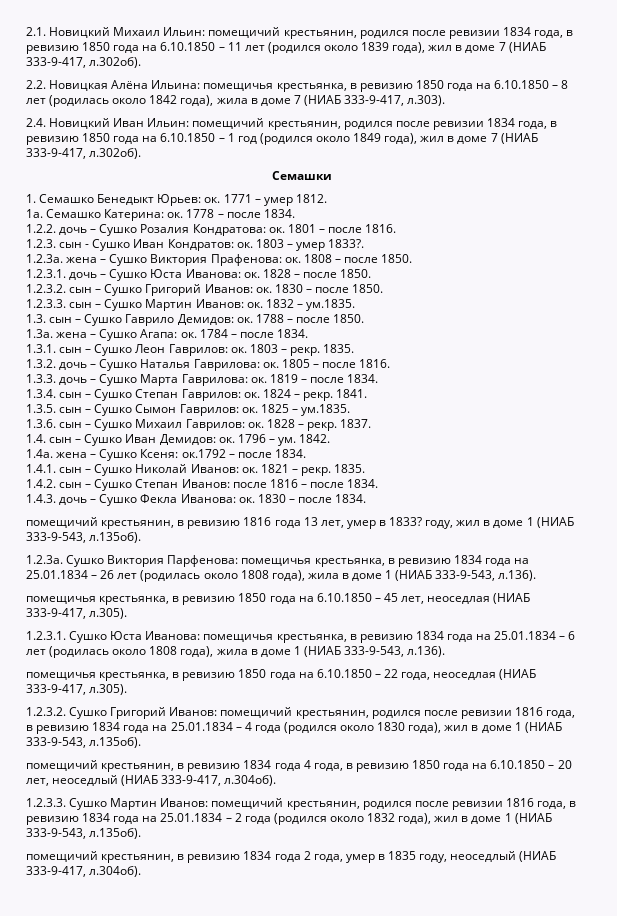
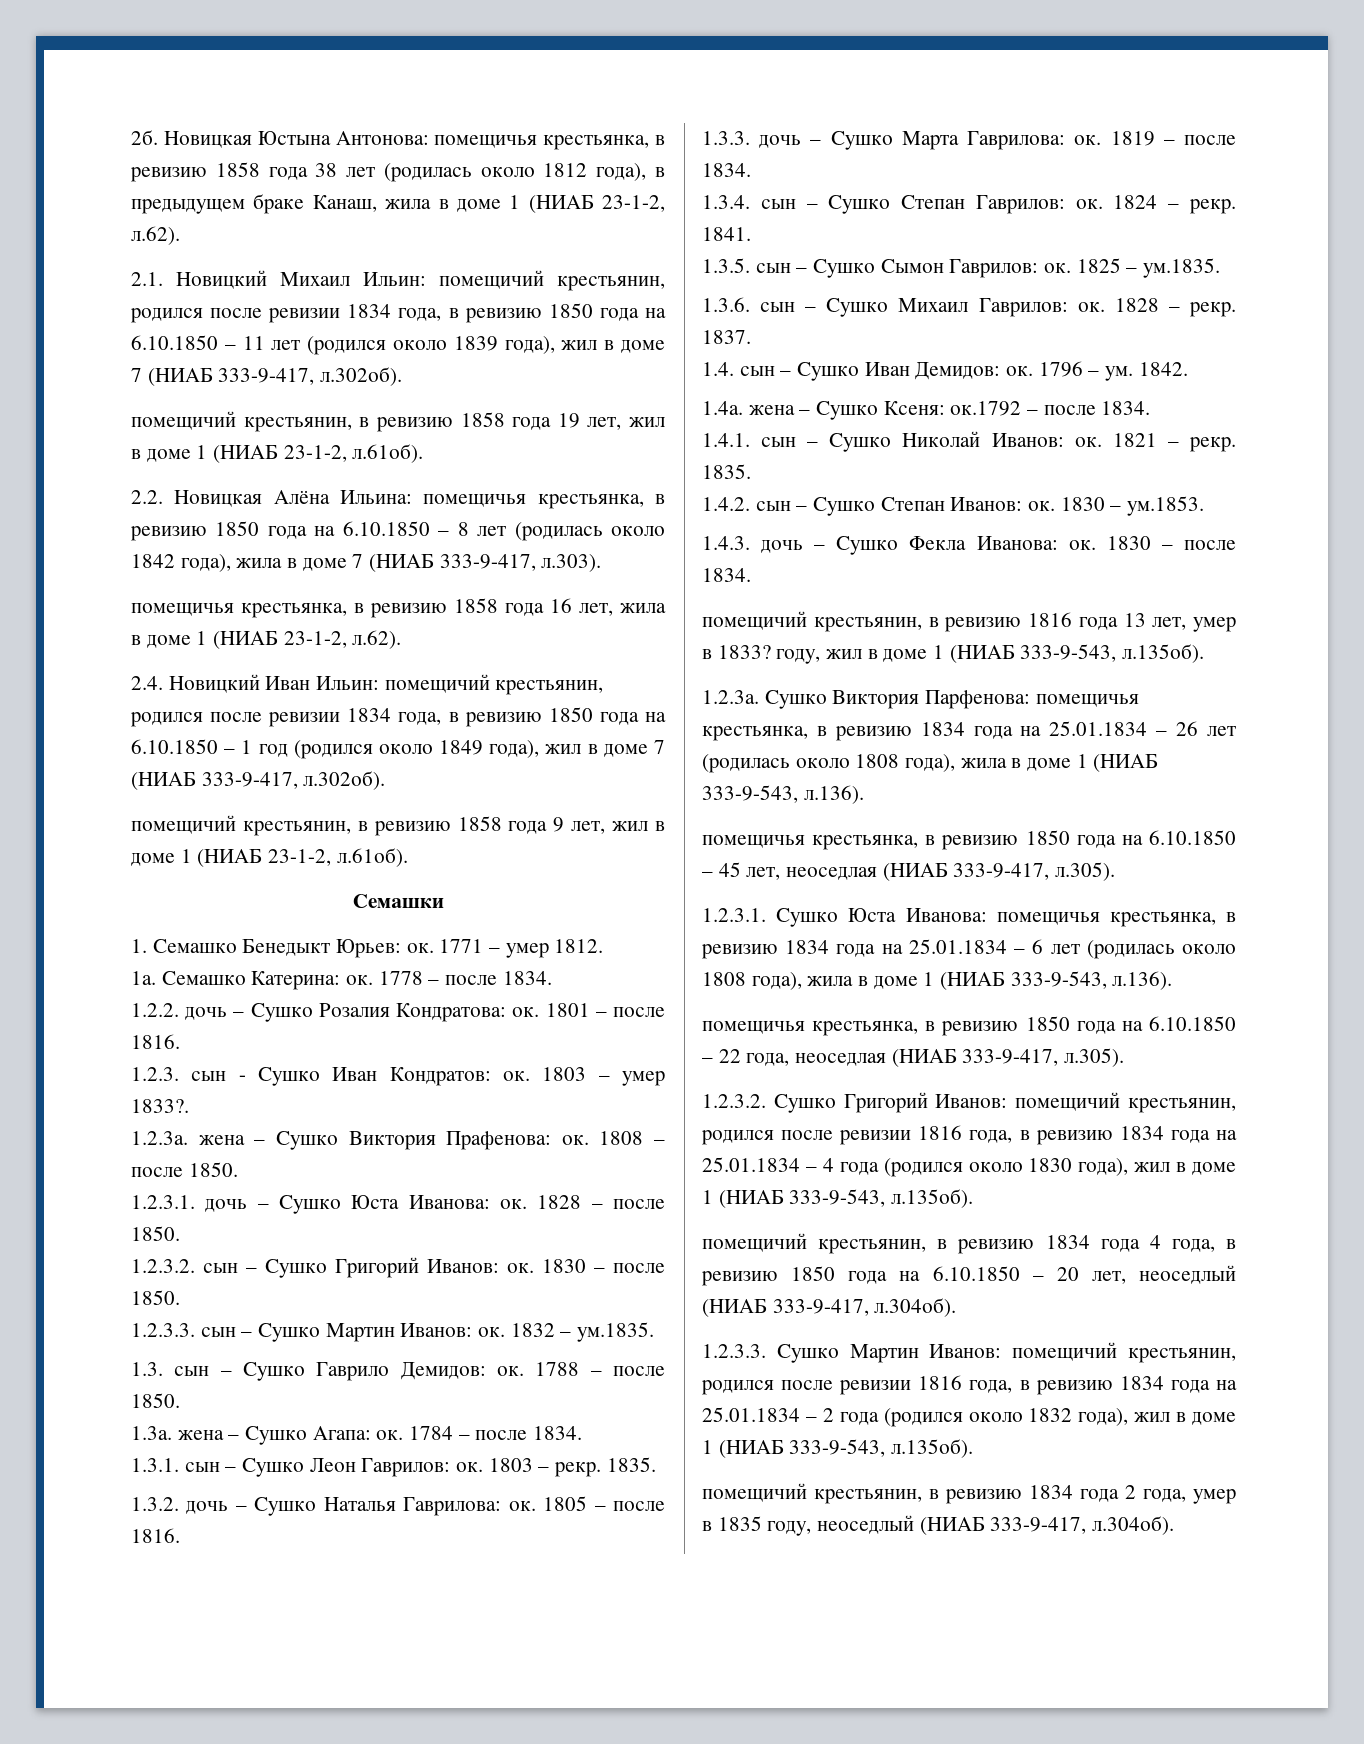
(26, 31) none -> [131,130,665,150] [130,162,665,182] [131,194,665,214] [131,226,180,245] 2б. Новицкая Юстына Антонова: помещичья крестьянка, в ревизию 1858 года 38 лет (родилась около 1812 года), в предыдущем браке Канаш, жила в доме 1 (НИАБ 23-1-2, л.62). //
(142, 62) none -> [131,411,665,432] [131,444,424,463] // помещичий крестьянин, в ревизию 1858 года 19 лет, жил в доме 1 (НИАБ 23-1-2, л.61об).
(446, 100) none -> [131,598,666,618] [131,630,402,649] // помещичья крестьянка, в ревизию 1858 года 16 лет, жила в доме 1 (НИАБ 23-1-2, л.62).
(142, 153) none -> [131,815,666,836] [131,848,408,867] // помещичий крестьянин, в ревизию 1858 года 9 лет, жил в доме 1 (НИАБ 23-1-2, л.61об).
[232,479,379,488] после 1816 – после 1834. -> [1028,496,1205,516] ок. 1830 – ум.1853.

